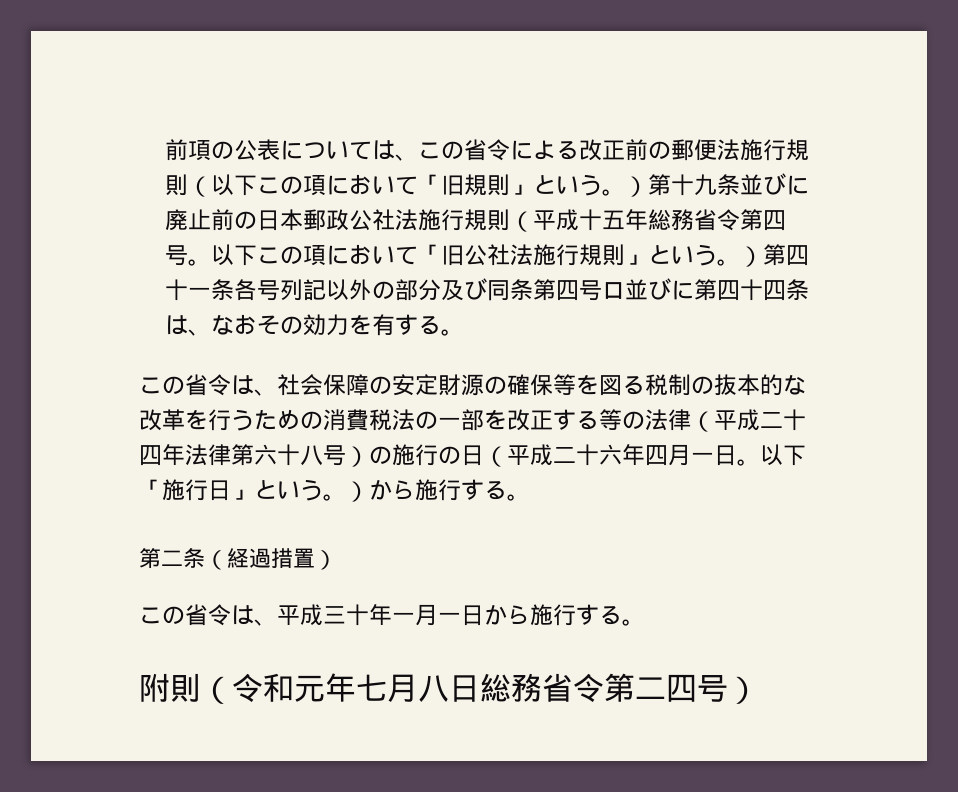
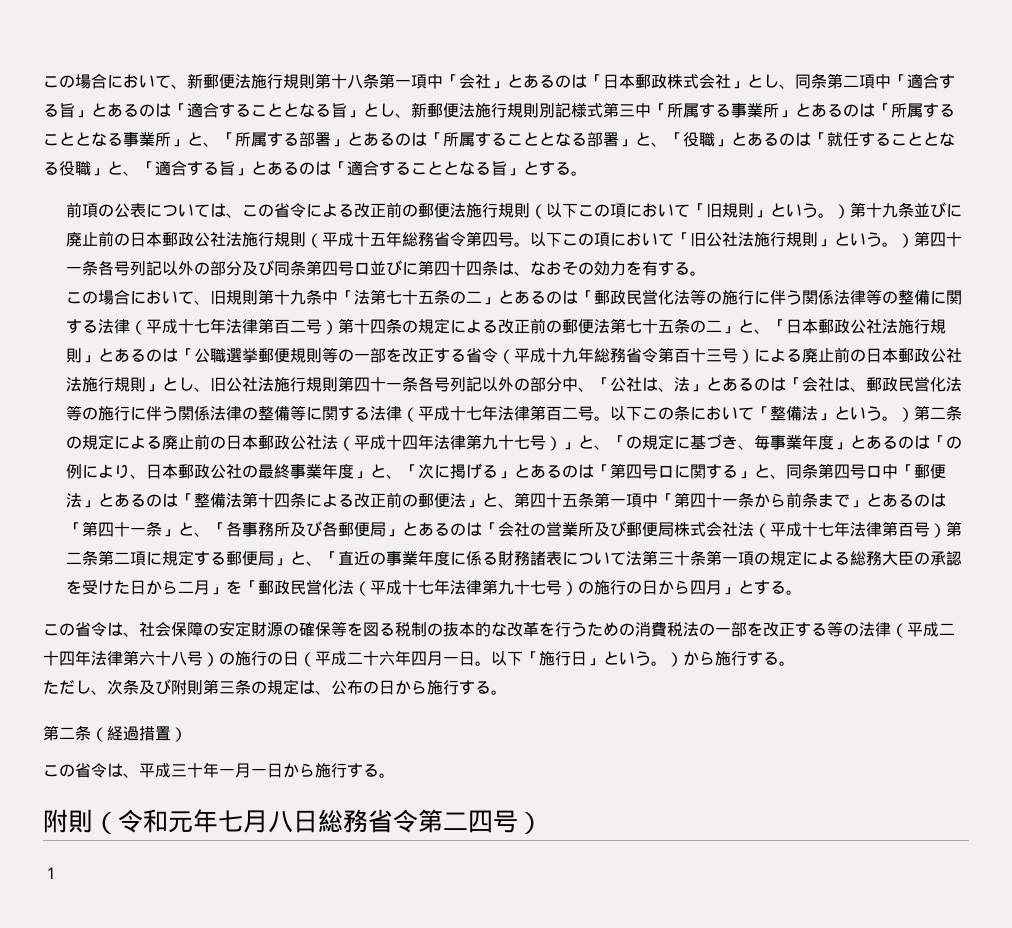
(165, 150) none -> [43,73,955,89] [43,102,955,118] [43,132,955,147] [43,160,587,176] この場合において、新郵便法施行規則第十八条第一項中「会社」とあるのは「日本郵政株式会社」とし、同条第二項中「適合する旨」とあるのは「適合することとなる旨」とし、新郵便法施行規則別記様式第三中「所属する事業所」とあるのは「所属することとなる事業所」と、「所属する部署」とあるのは「所属することとなる部署」と、「役職」とあるのは「就任することとなる役職」と、「適合する旨」とあるのは「適合することとなる旨」とする。 //
(465, 332) none -> [66,289,963,305] [66,318,947,335] [66,347,963,364] [66,376,963,392] [66,405,963,422] [66,434,963,451] [66,463,947,479] [66,492,947,508] [66,521,963,538] [66,550,963,566] [66,579,803,596] // この場合において、旧規則第十九条中「法第七十五条の二」とあるのは「郵政民営化法等の施行に伴う関係法律等の整備に関する法律（平成十七年法律第百二号）第十四条の規定による改正前の郵便法第七十五条の二」と、「日本郵政公社法施行規則」とあるのは「公職選挙郵便規則等の一部を改正する省令（平成十九年総務省令第百十三号）による廃止前の日本郵政公社法施行規則」とし、旧公社法施行規則第四十一条各号列記以外の部分中、「公社は、法」とあるのは「会社は、郵政民営化法等の施行に伴う関係法律の整備等に関する法律（平成十七年法律第百二号。以下この条において「整備法」という。）第二条の規定による廃止前の日本郵政公社法（平成十四年法律第九十七号）」と、「の規定に基づき、毎事業年度」とあるのは「の例により、日本郵政公社の最終事業年度」と、「次に掲げる」とあるのは「第四号ロに関する」と、同条第四号ロ中「郵便法」とあるのは「整備法第十四条による改正前の郵便法」と、第四十五条第一項中「第四十一条から前条まで」とあるのは「第四十一条」と、「各事務所及び各郵便局」とあるのは「会社の営業所及び郵便局株式会社法（平成十七年法律第百号）第二条第二項に規定する郵便局」と、「直近の事業年度に係る財務諸表について法第三十条第一項の規定による総務大臣の承認を受けた日から二月」を「郵政民営化法（平成十七年法律第九十七号）の施行の日から四月」とする。
(530, 497) none -> [43,679,507,695] // ただし、次条及び附則第三条の規定は、公布の日から施行する。
(759, 690) none -> [43,867,59,879] // １

